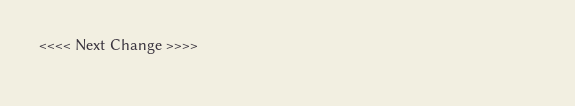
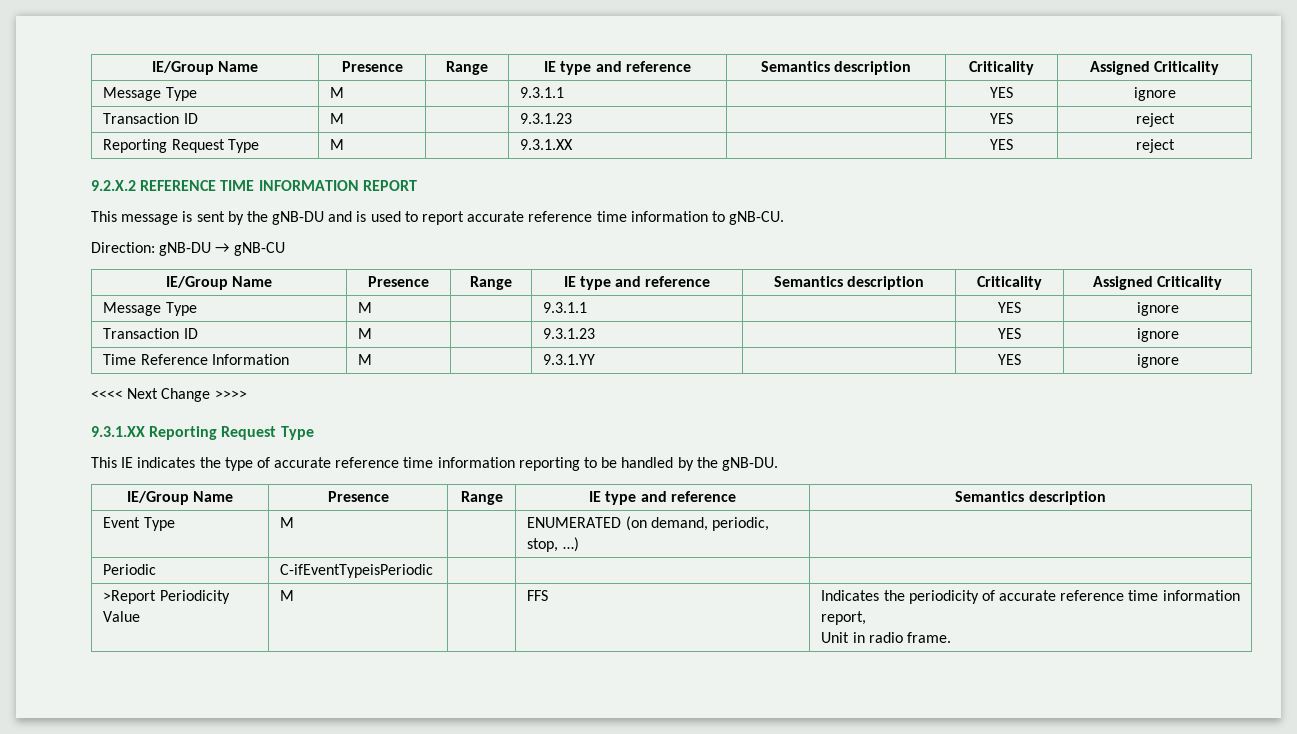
[39,39,198,54] <<<< Next Change >>>> -> [151,61,259,75] [341,61,403,72] [446,61,488,75] [544,61,691,75] [760,61,912,75] [969,61,1034,75] [1089,61,1220,75] [103,87,197,101] [330,87,345,98] [520,87,565,98] [990,87,1013,98] [1133,87,1176,101] [103,113,198,124] [330,113,345,124] [520,113,573,124] [990,113,1013,124] [1135,113,1175,127] [103,139,259,153] [330,139,345,150] [520,139,574,150] [990,139,1013,150] [1135,139,1175,153] [91,180,417,191] [91,211,785,225] [91,242,285,256] [165,276,273,290] [368,276,429,287] [470,276,512,290] [563,276,711,290] [773,276,925,290] [977,276,1042,290] [1092,276,1223,290] [103,302,197,316] [358,302,373,313] [543,302,588,313] [998,302,1021,313] [1136,302,1179,316] [103,328,198,339] [358,328,373,339] [543,328,596,339] [998,328,1021,339] [1136,328,1179,342] [103,354,289,365] [358,354,373,365] [543,354,596,365] [998,354,1021,365] [1136,354,1179,368] [91,388,247,402] [91,426,314,440] [91,457,778,471] [126,491,234,505] [327,491,389,502] [460,491,503,505] [589,491,736,505] [955,491,1106,505] [103,517,175,531] [280,517,295,528] [527,516,769,531] [527,537,579,552] [103,564,157,575] [280,564,434,578] [103,590,230,604] [103,611,141,622] [280,590,295,601] [527,590,549,601] [821,590,1240,604] [821,611,867,625] [821,632,951,643] IE/Group Name | Presence | Range | IE type and reference | Semantics description | Criticality | Assigned Criticality // Message Type | M | | 9.3.1.1 | | YES | ignore // Transaction ID | M | | 9.3.1.23 | | YES | reject // Reporting Request Type | M | | 9.3.1.XX | | YES | reject // 9.2.X.2 REFERENCE TIME INFORMATION REPORT // This message is sent by the gNB-DU and is used to report accurate reference time information to gNB-CU. // Direction: gNB-DU → gNB-CU // IE/Group Name | Presence | Range | IE type and reference | Semantics description | Criticality | Assigned Criticality // Message Type | M | | 9.3.1.1 | | YES | ignore // Transaction ID | M | | 9.3.1.23 | | YES | ignore // Time Reference Information | M | | 9.3.1.YY | | YES | ignore // <<<< Next Change >>>> // 9.3.1.XX Reporting Request Type // This IE indicates the type of accurate reference time information reporting to be handled by the gNB-DU. // IE/Group Name | Presence | Range | IE type and reference | Semantics description // Event Type | M | | ENUMERATED (on demand, periodic, stop, …) | // Periodic | C-ifEventTypeisPeriodic | | | // >Report Periodicity Value | M | | FFS | Indicates the periodicity of accurate reference time information report, // Unit in radio frame.

